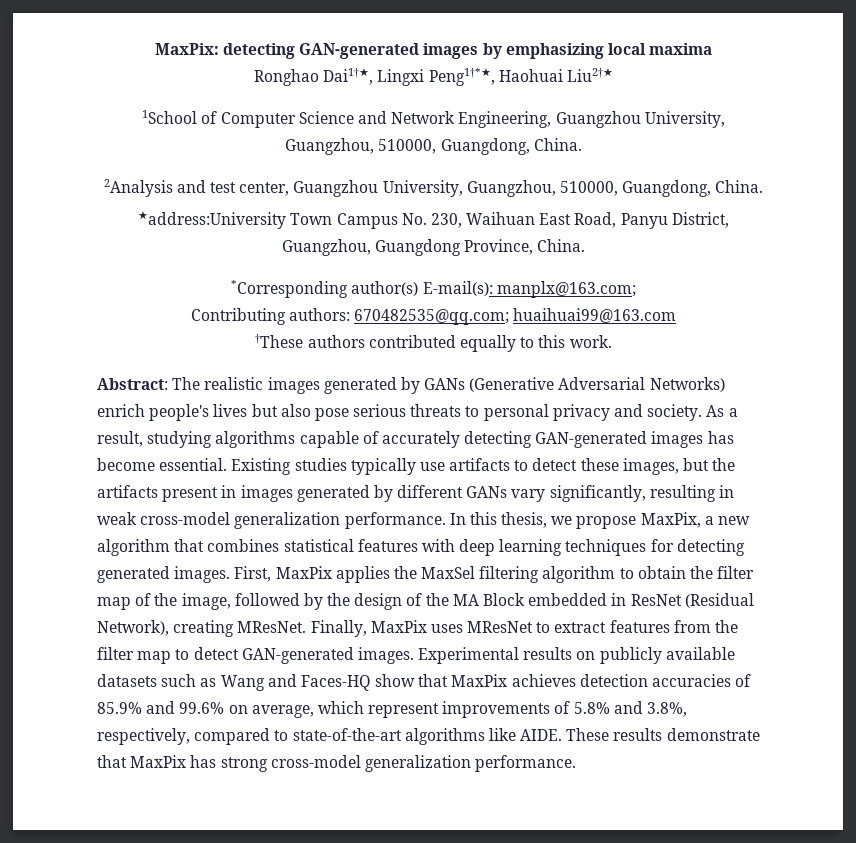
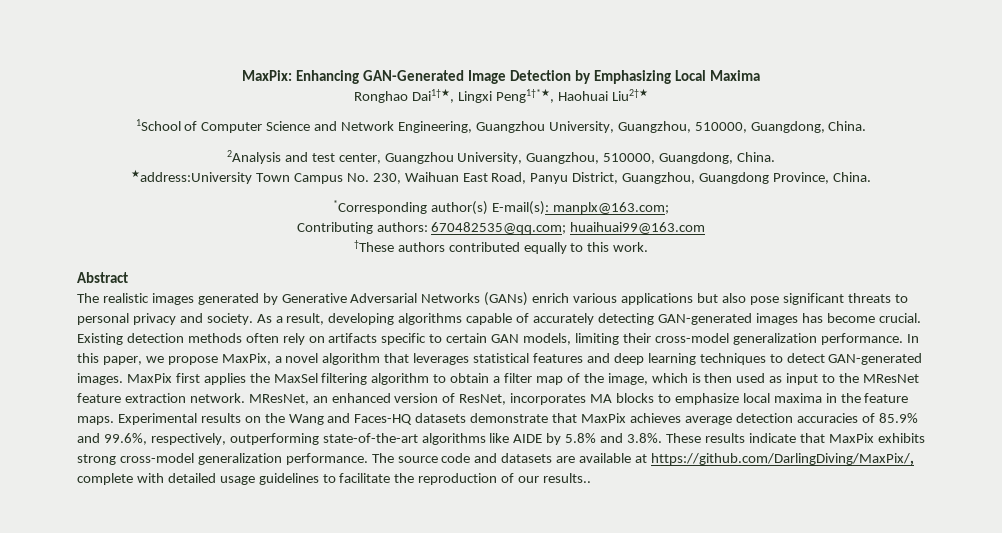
[223,43,713,59] detecting GAN-generated images by emphasizing local maxima -> [296,70,760,84] Enhancing GAN-Generated Image Detection by Emphasizing Local Maxima
[97,378,168,390] Abstract: -> [77,272,128,283] Abstract //
[424,377,725,392] [97,404,248,421] GANs (Generative Adversarial Networks) enrich people's lives -> [281,292,694,306] Generative Adversarial Networks (GANs) enrich various applications
[353,404,407,417] serious -> [782,293,844,305] significant
[147,431,213,448] studying -> [328,313,395,325] developing
[159,458,736,475] [97,485,735,502] [97,512,137,525] essential. Existing studies typically use artifacts to detect these images, but the artifacts present in images generated by different GANs vary significantly, resulting in weak -> [878,313,921,323] [77,333,651,345] crucial. Existing detection methods often rely on artifacts specific to certain GAN models, limiting their
[501,512,548,528] thesis, -> [102,356,142,365] paper,
[718,516,751,525] new -> [285,353,319,363] novel
[207,539,280,552] combines -> [413,353,470,365] leverages
[421,539,455,552] with -> [586,353,610,363] and
[650,539,745,556] [97,566,332,583] for detecting generated images. First, MaxPix -> [769,353,923,365] [77,373,200,385] to detect GAN-generated images. MaxPix first
[690,566,714,579] the -> [493,376,501,383] a
[234,593,754,610] [97,620,739,637] [97,647,735,664] [97,674,217,687] followed by the design of the MA Block embedded in ResNet (Residual Network), creating MResNet. Finally, MaxPix uses MResNet to extract features from the filter map to detect GAN-generated images. Experimental results on publicly available datasets such as -> [651,373,919,385] [77,393,909,405] [77,413,285,425] which is then used as input to the MResNet feature extraction network. MResNet, an enhanced version of ResNet, incorporates MA blocks to emphasize local maxima in the feature maps. Experimental results on the
[375,674,416,687] show -> [415,413,549,423] datasets demonstrate
(576, 680) none -> [684,416,732,425] average
[179,701,688,718] [97,728,563,745] 99.6% on average, which represent improvements of 5.8% and 3.8%, respectively, compared to state-of-the-art algorithms like AIDE. -> [103,433,663,445] 99.6%, respectively, outperforming state-of-the-art algorithms like AIDE by 5.8% and 3.8%.
[666,728,760,741] [97,755,217,768] demonstrate that MaxPix has -> [748,433,925,443] indicate that MaxPix exhibits
(577, 763) none -> [371,453,914,466] [77,473,592,485] The source code and datasets are available at https://github.com/DarlingDiving/MaxPix/, complete with detailed usage guidelines to facilitate the reproduction of our results..

